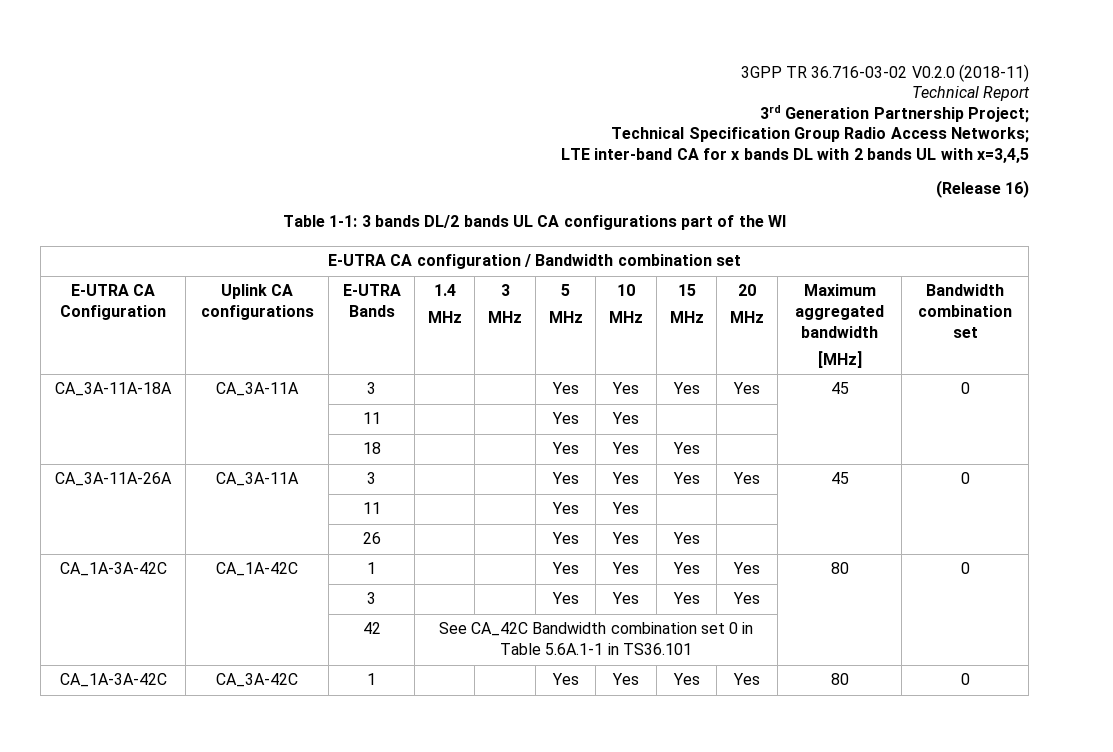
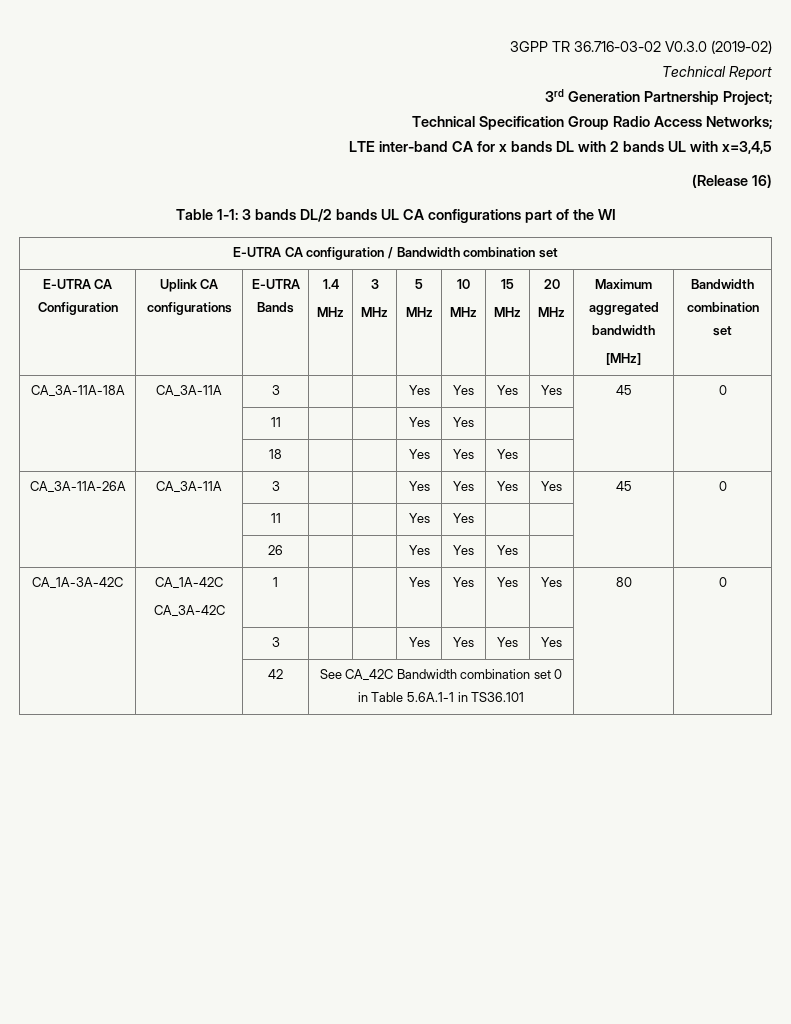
[911,64,1030,82] V0.2.0 (2018-11) -> [665,40,772,54] V0.3.0 (2019-02)
(298, 569) none -> [153,605,225,617] // CA_3A-42C
[59,673,167,687] [215,673,298,687] [367,673,376,685] [551,673,579,685] [612,673,639,685] [672,673,700,685] [733,673,760,685] [830,673,849,685] [960,673,970,685] // CA_1A-3A-42C | CA_3A-42C | 1 | | | Yes | Yes | Yes | Yes | 80 | 0 -> (525, 697) none

